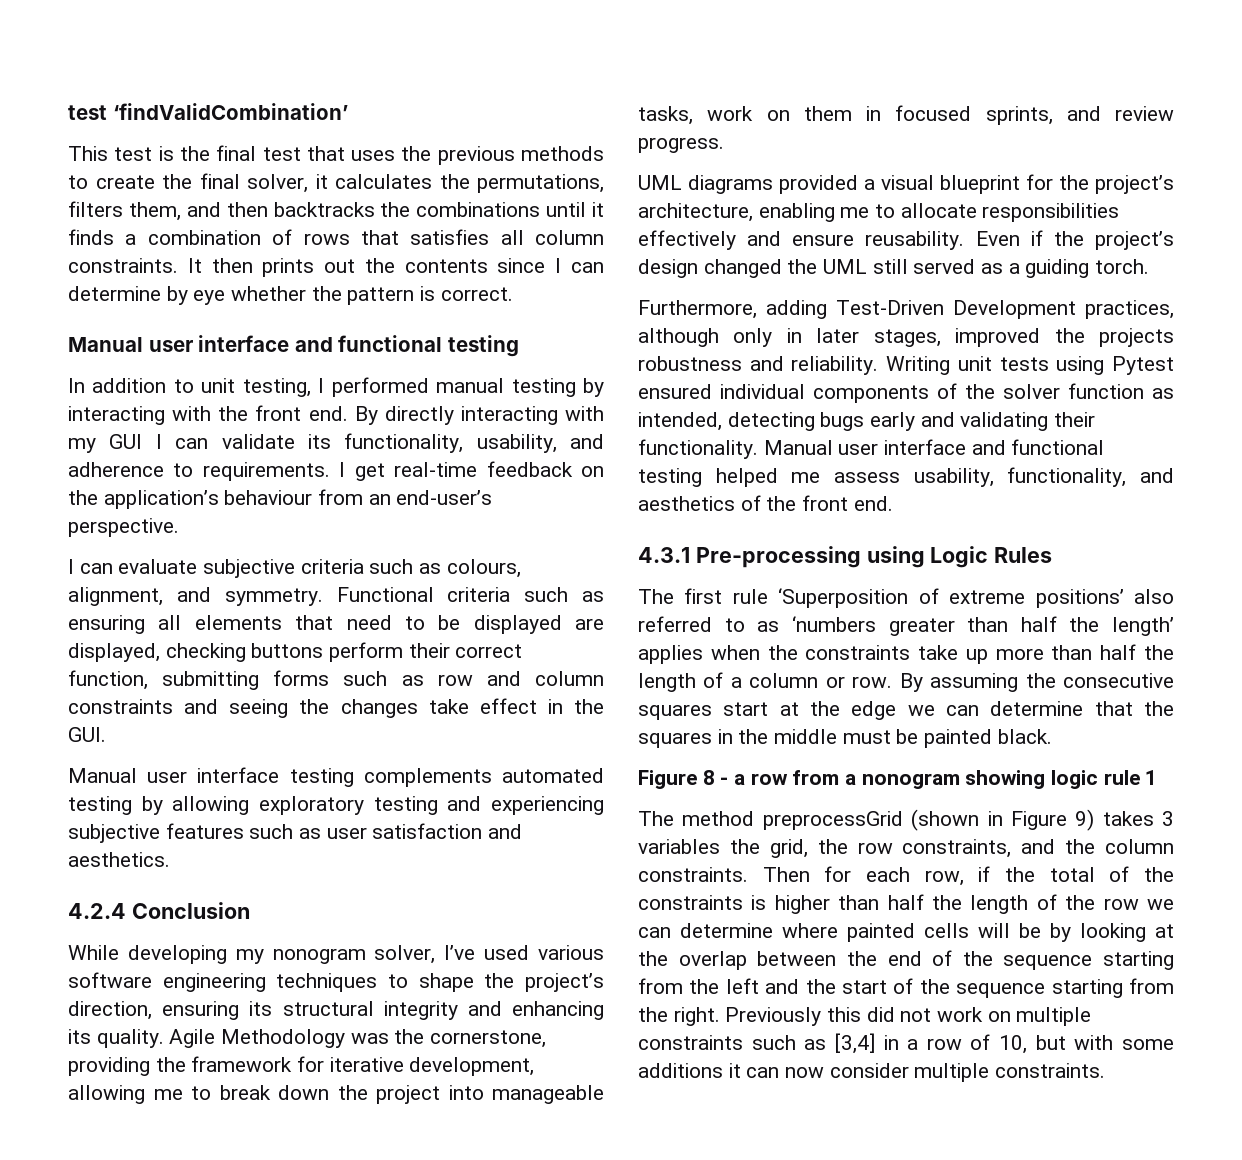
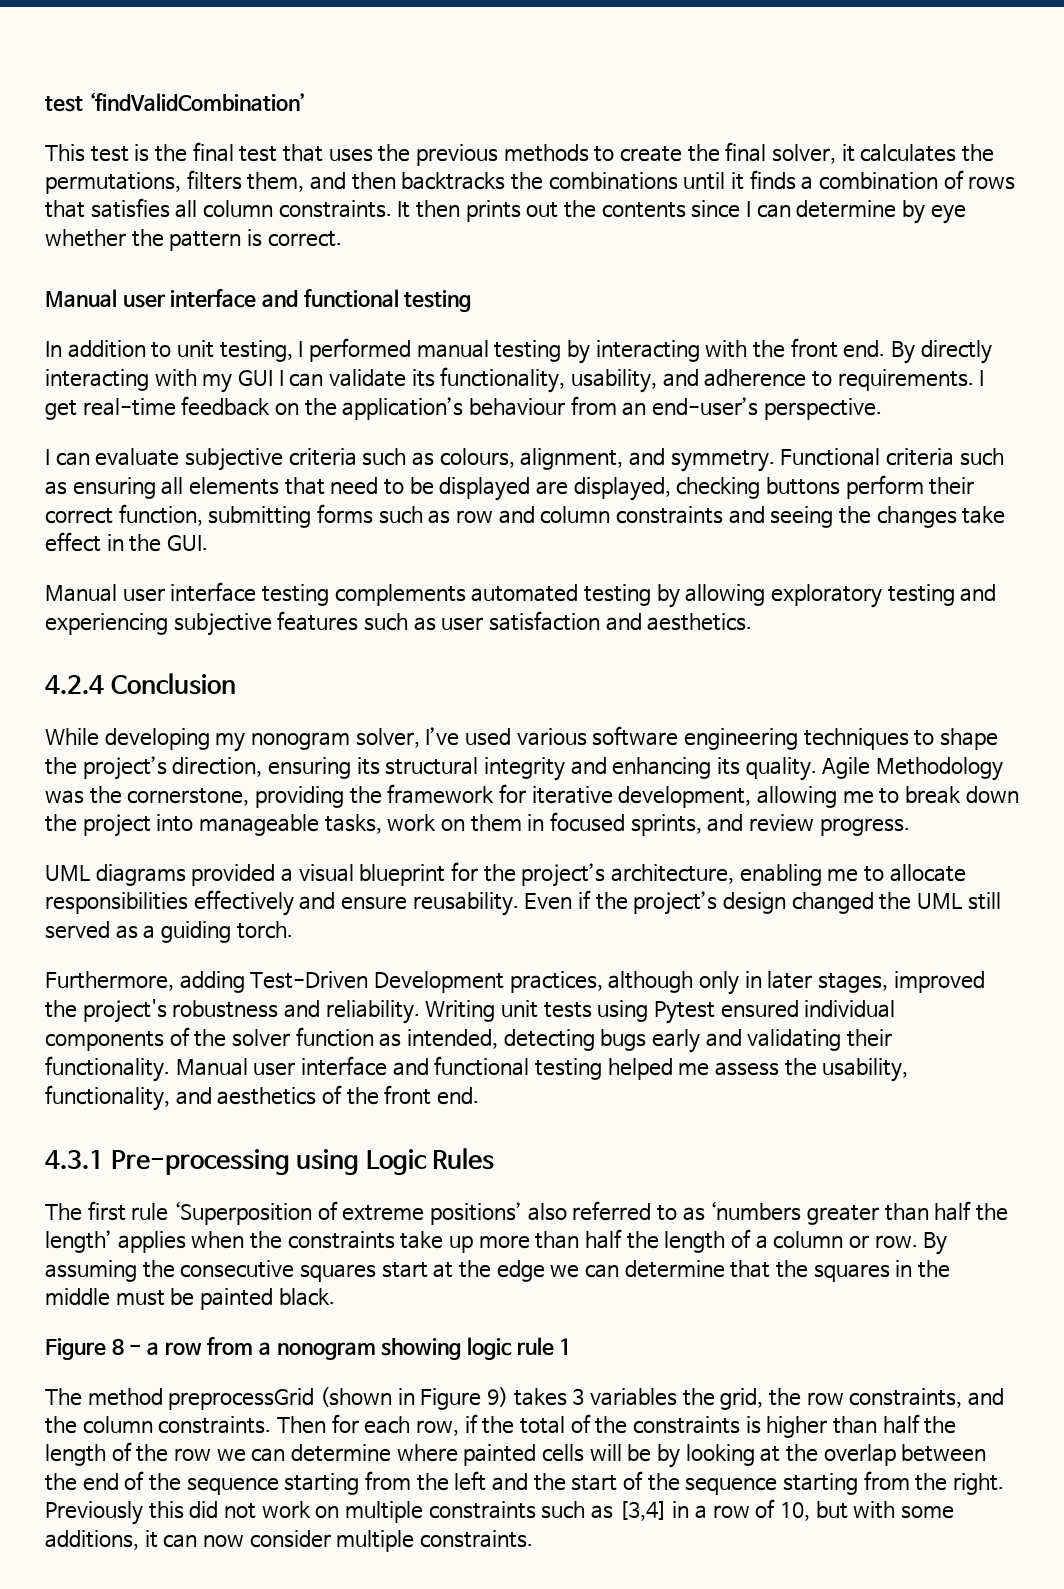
[1099,328,1174,347] projects -> [82,999,167,1023] project's
(900, 477) none -> [784,1058,817,1076] the
[638,1063,723,1078] additions -> [45,1530,139,1550] additions,

